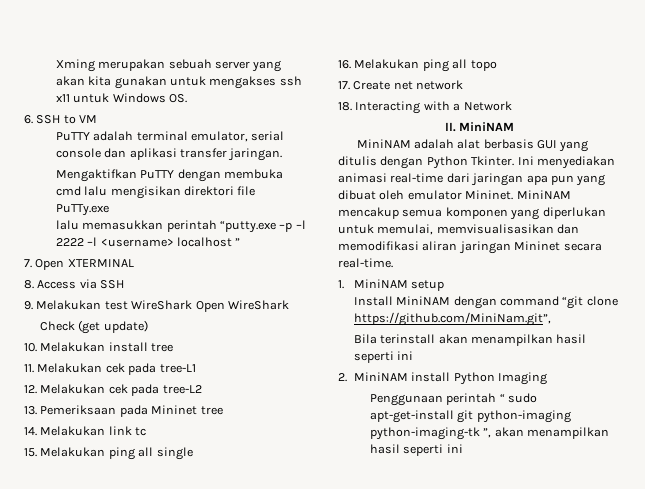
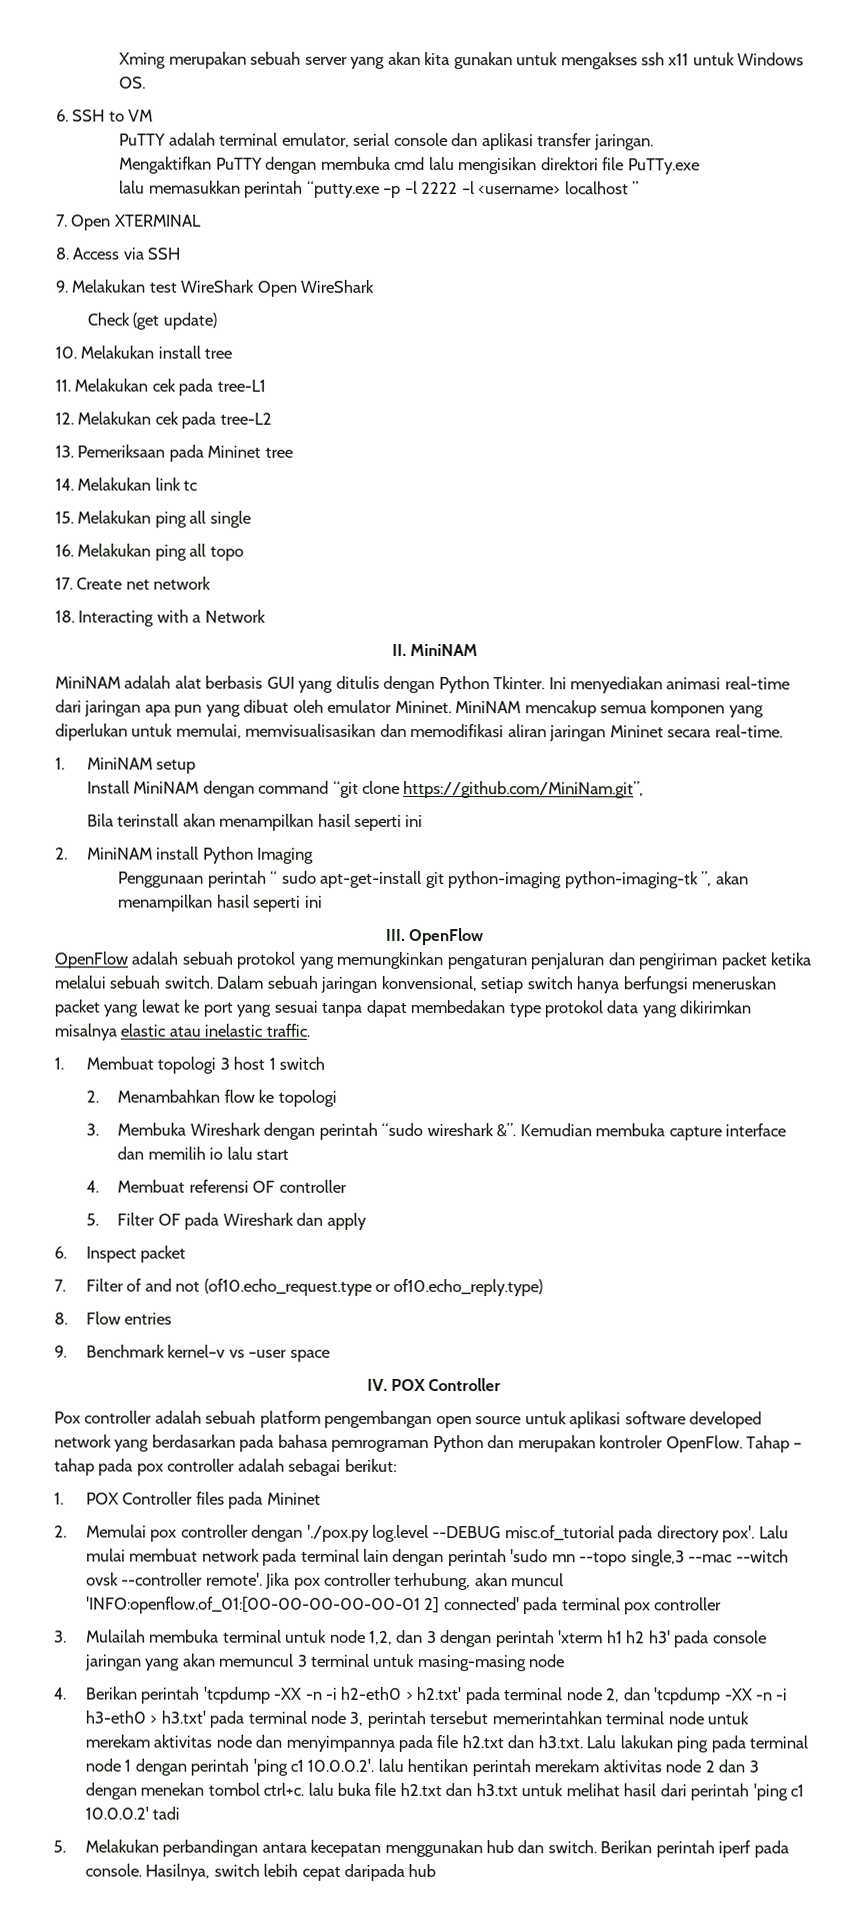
(463, 448) none -> [385,927,485,946] [54,951,813,970] [54,975,777,994] [54,999,752,1018] [54,1023,310,1041] [54,1056,326,1074] [85,1089,337,1107] [85,1122,787,1141] [117,1146,290,1160] [85,1179,347,1193] [85,1212,367,1230] [54,1245,187,1263] [54,1278,544,1297] [54,1311,173,1325] [54,1344,330,1362] [366,1378,502,1392] [54,1410,763,1429] [54,1434,803,1453] [54,1458,397,1476] [54,1491,321,1509] [54,1524,789,1543] [85,1548,789,1567] [85,1572,565,1591] [85,1596,723,1615] [54,1629,767,1648] [84,1653,566,1672] [53,1686,788,1705] [84,1710,750,1729] [84,1734,809,1753] [84,1758,759,1777] [84,1782,805,1801] [84,1806,181,1820] [53,1839,789,1858] [84,1863,437,1881] // III. OpenFlow // OpenFlow adalah sebuah protokol yang memungkinkan pengaturan penjaluran dan pengiriman packet ketika melalui sebuah switch. Dalam sebuah jaringan konvensional, setiap switch hanya berfungsi meneruskan packet yang lewat ke port yang sesuai tanpa dapat membedakan type protokol data yang dikirimkan misalnya elastic atau inelastic traffic. // 1. Membuat topologi 3 host 1 switch // 2. Menambahkan flow ke topologi // 3. Membuka Wireshark dengan perintah “sudo wireshark &”. Kemudian membuka capture interface dan memilih io lalu start // 4. Membuat referensi OF controller // 5. Filter OF pada Wireshark dan apply // 6. Inspect packet // 7. Filter of and not (of10.echo_request.type or of10.echo_reply.type) // 8. Flow entries // 9. Benchmark kernel–v vs –user space // IV. POX Controller // Pox controller adalah sebuah platform pengembangan open source untuk aplikasi software developed network yang berdasarkan pada bahasa pemrograman Python dan merupakan kontroler OpenFlow. Tahap – tahap pada pox controller adalah sebagai berikut: // 1. POX Controller files pada Mininet // 2. Memulai pox controller dengan './pox.py log.level --DEBUG misc.of_tutorial pada directory pox'. Lalu mulai membuat network pada terminal lain dengan perintah 'sudo mn --topo single,3 --mac --witch ovsk --controller remote'. Jika pox controller terhubung, akan muncul 'INFO:openflow.of_01:[00-00-00-00-00-01 2] connected' pada terminal pox controller // 3. Mulailah membuka terminal untuk node 1,2, dan 3 dengan perintah 'xterm h1 h2 h3' pada console jaringan yang akan memuncul 3 terminal untuk masing-masing node // 4. Berikan perintah 'tcpdump -XX -n -i h2-eth0 > h2.txt' pada terminal node 2, dan 'tcpdump -XX -n -i h3-eth0 > h3.txt' pada terminal node 3, perintah tersebut memerintahkan terminal node untuk merekam aktivitas node dan menyimpannya pada file h2.txt dan h3.txt. Lalu lakukan ping pada terminal node 1 dengan perintah 'ping c1 10.0.0.2'. lalu hentikan perintah merekam aktivitas node 2 dan 3 dengan menekan tombol ctrl+c. lalu buka file h2.txt dan h3.txt untuk melihat hasil dari perintah 'ping c1 10.0.0.2' tadi // 5. Melakukan perbandingan antara kecepatan menggunakan hub dan switch. Berikan perintah iperf pada console. Hasilnya, switch lebih cepat daripada hub

